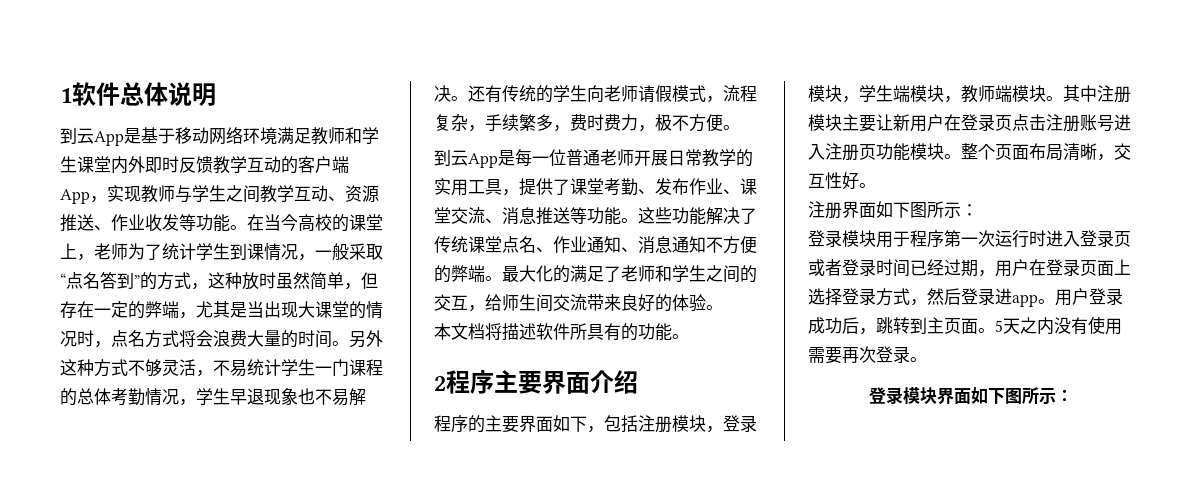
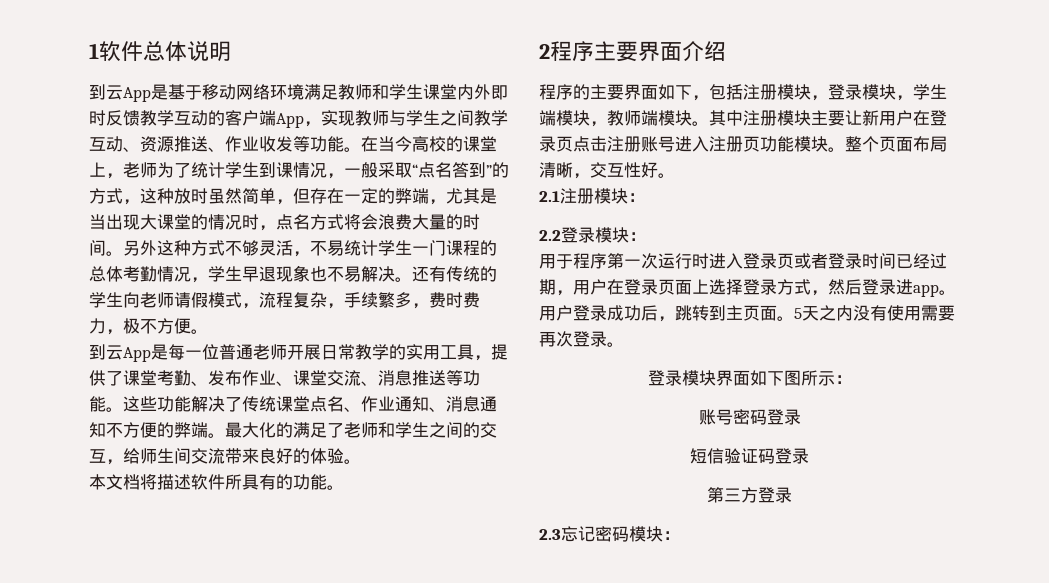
[808,201,978,219] [808,230,876,247] 注册界面如下图所示： // 登录模块 -> [539,188,645,204] [539,227,646,243] 2.1注册模块： // 2.2登录模块： //
(1073, 395) none -> [698,409,801,425] [690,448,809,464] [707,487,792,503] [539,526,680,542] // 账号密码登录 // 短信验证码登录 // 第三方登录 // 2.3忘记密码模块：

